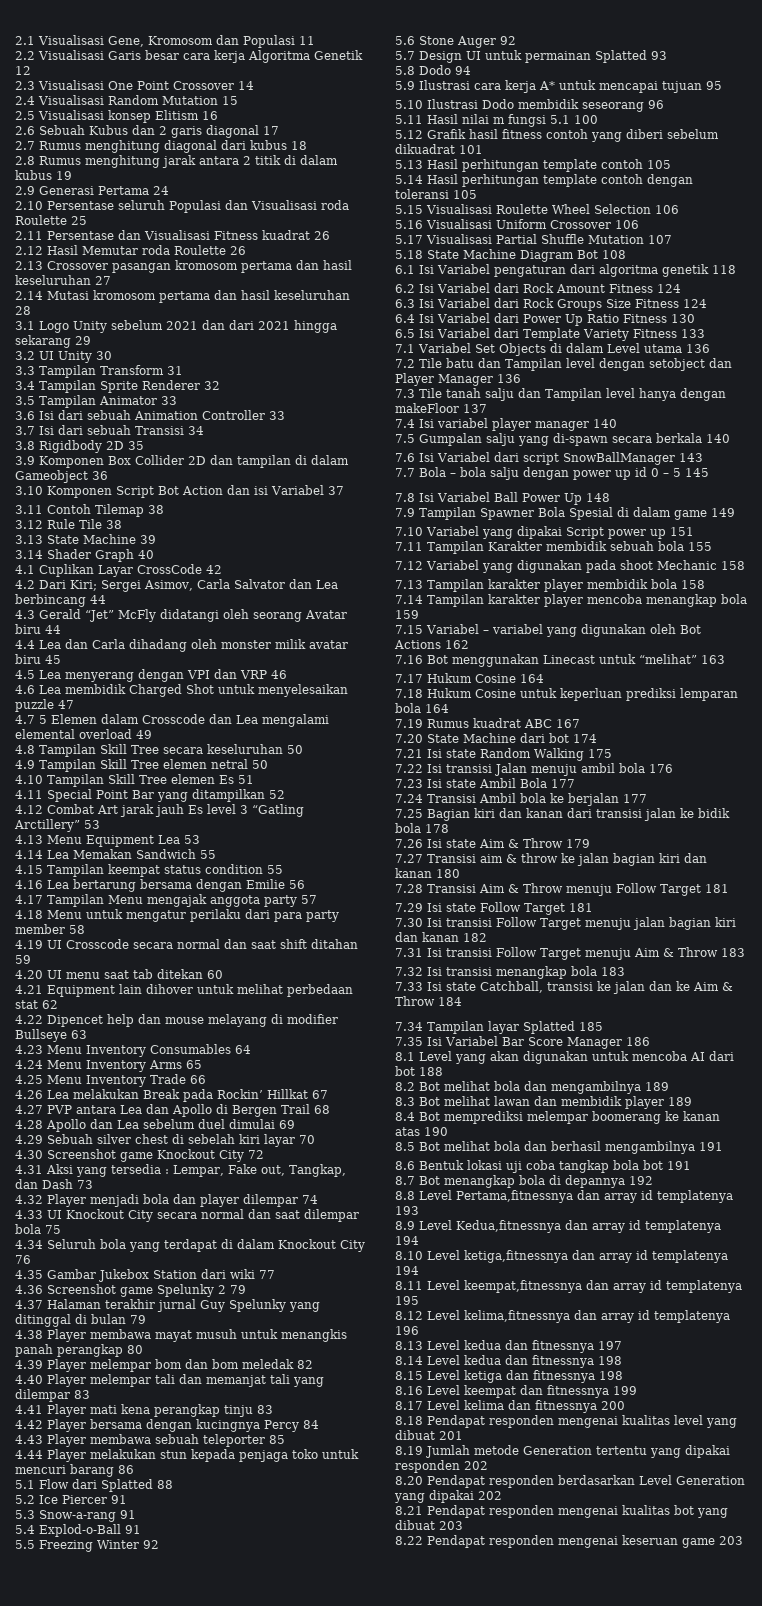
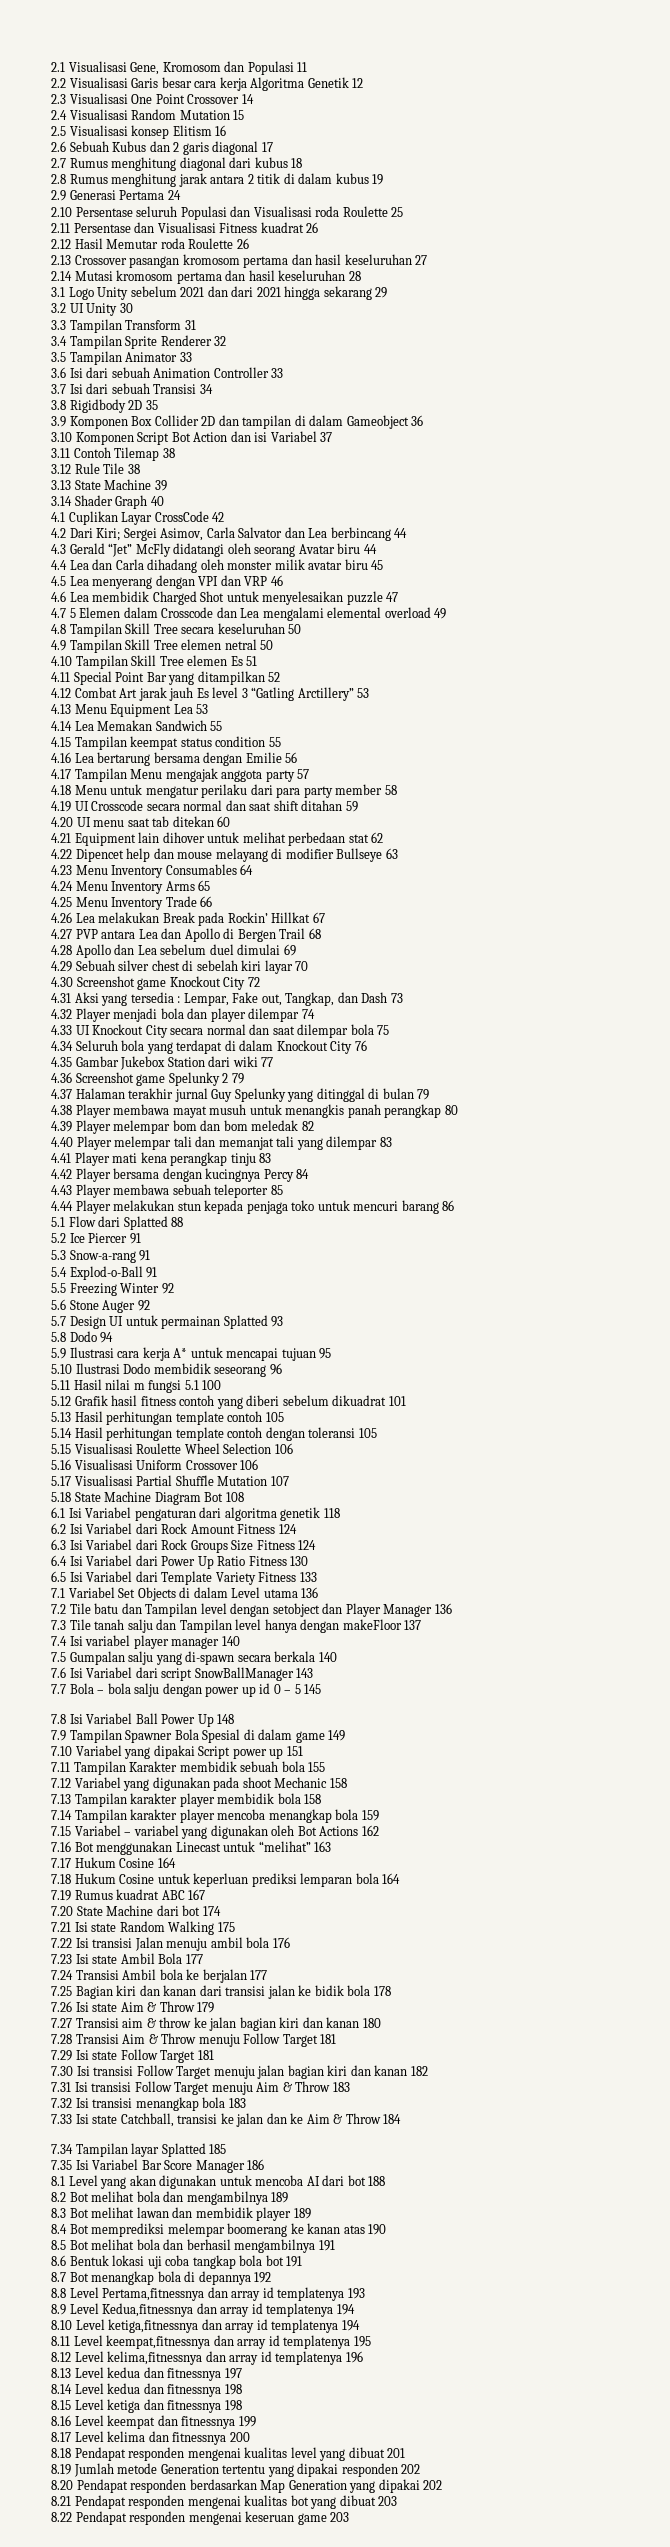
[639,1475,672,1485] Level -> [260,2480,286,2493] Map

